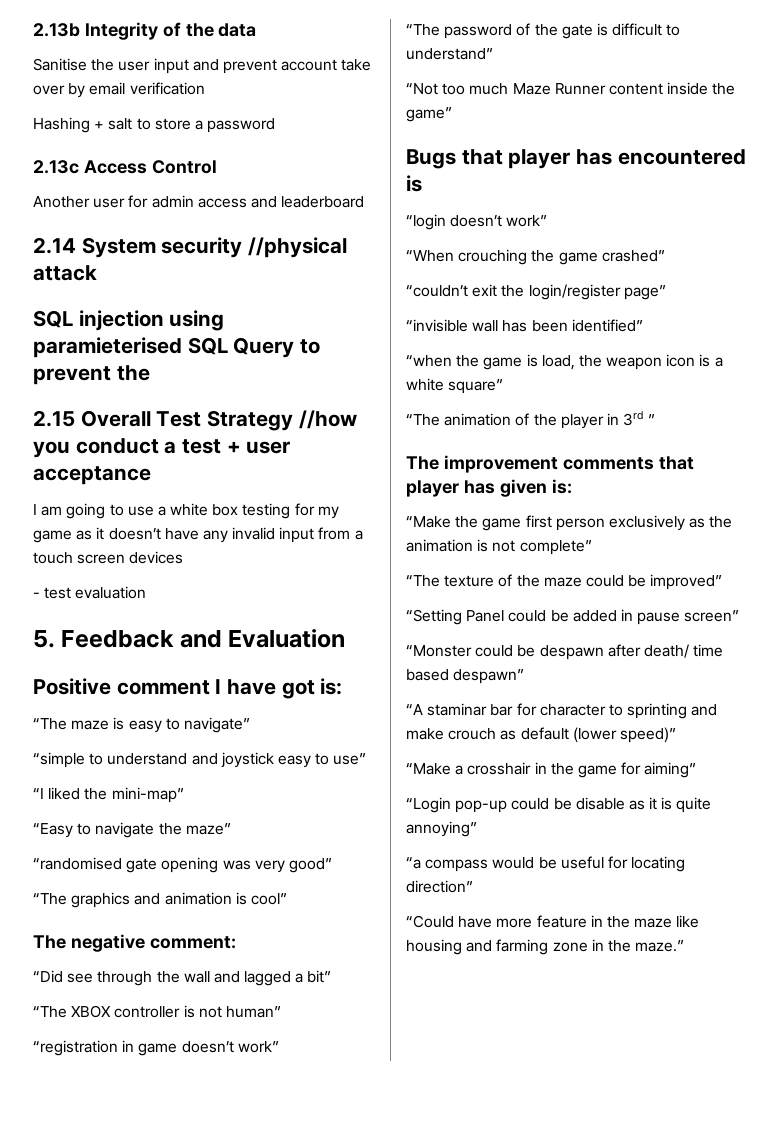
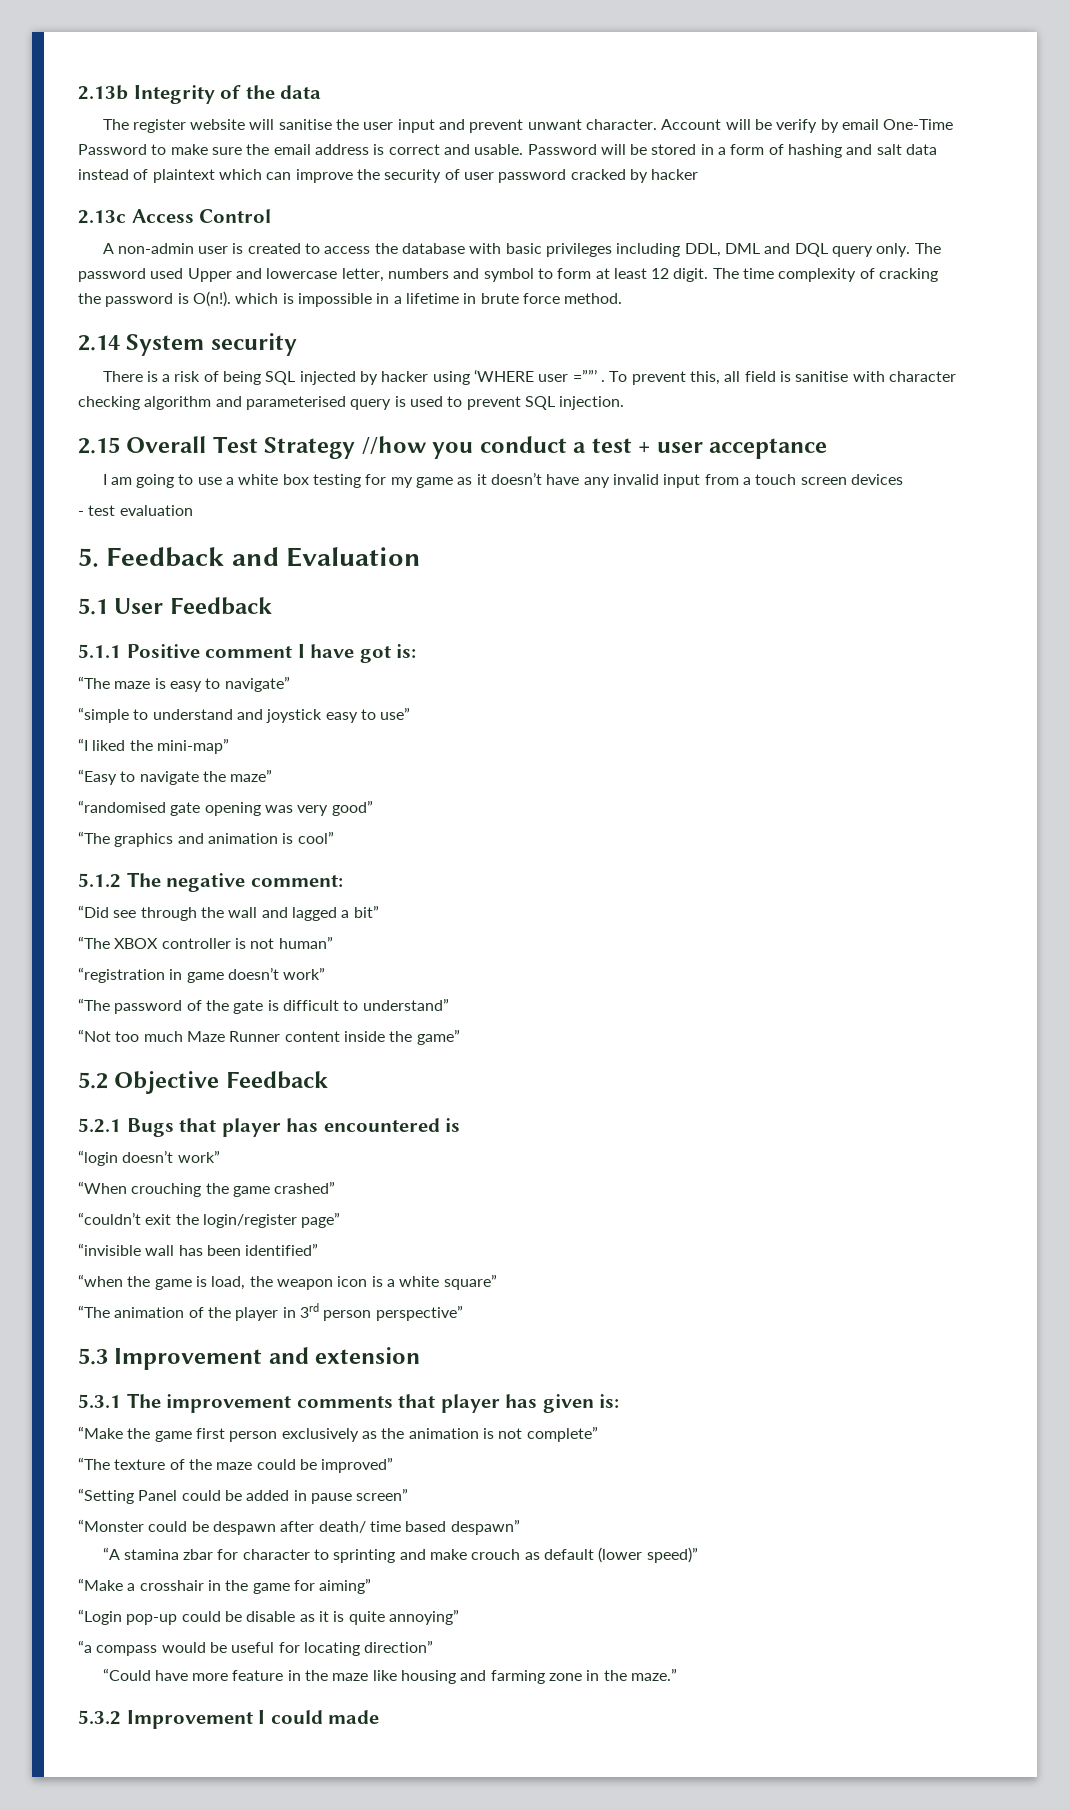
[33,58,87,71] Sanitise -> [102,119,332,133] The register website will sanitise
[281,59,372,71] [33,82,205,98] [33,117,276,133] [33,160,217,174] [33,195,365,208] [33,237,348,258] [33,265,97,281] [33,310,225,331] [33,337,321,358] [33,365,150,385] account take over by email verification // Hashing + salt to store a password // 2.13c Access Control // Another user for admin access and leaderboard // 2.14 System security //physical attack // SQL injection using paramieterised SQL Query to prevent the -> [527,119,954,133] [78,144,938,158] [78,169,699,183] [78,209,272,224] [102,243,941,257] [78,268,939,282] [78,291,623,307] [78,333,297,356] [102,369,956,385] [78,396,625,410] unwant character. Account will be verify by email One-Time Password to make sure the email address is correct and usable. Password will be stored in a form of hashing and salt data instead of plaintext which can improve the security of user password cracked by hacker // 2.13c Access Control // A non-admin user is created to access the database with basic privileges including DDL, DML and DQL query only. The password used Upper and lowercase letter, numbers and symbol to form at least 12 digit. The time complexity of cracking the password is O(n!). which is impossible in a lifetime in brute force method. // 2.14 System security // There is a risk of being SQL injected by hacker using ‘WHERE user =””’ . To prevent this, all field is sanitise with character checking algorithm and parameterised query is used to prevent SQL injection.
(346, 638) none -> [78,597,272,615] [78,644,121,658] 5.1 User Feedback // 5.1.1
(287, 899) none -> [78,873,121,888] 5.1.2
(452, 114) none -> [78,1071,328,1094] [78,1118,121,1133] 5.2 Objective Feedback // 5.2.1
[648,414,656,425] ” // -> [323,1305,463,1321] [78,1347,421,1370] [78,1394,121,1408] person perspective” // 5.3 Improvement and extension // 5.3.1
[427,703,514,716] staminar bar -> [123,1549,214,1560] stamina zbar
(685, 946) none -> [78,1710,380,1729] // 5.3.2 Improvement I could made

